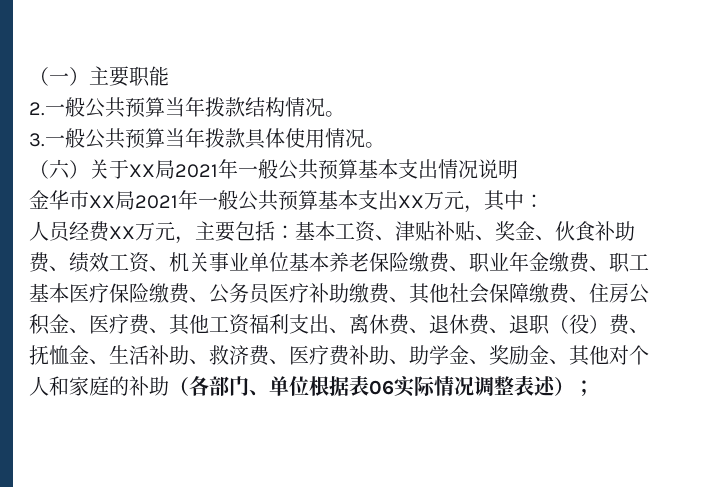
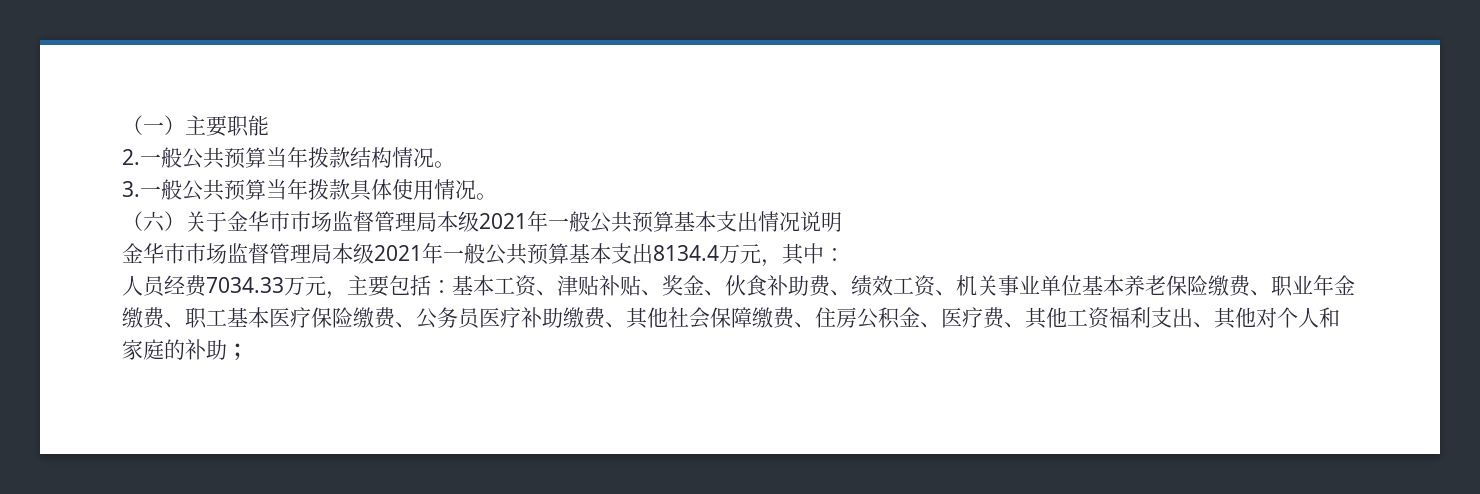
[129,160,175,179] XX局 -> [227,211,479,232] 金华市市场监督管理局本级
[89,190,424,211] XX局2021年一般公共预算基本支出XX -> [185,243,719,265] 市场监督管理局本级2021年一般公共预算基本支出8134.4
[109,226,135,239] XX -> [206,277,284,293] 7034.33
[349,314,649,335] [29,345,569,366] 离休费、退休费、退职（役）费、抚恤金、生活补助、救济费、医疗费补助、助学金、奖励金、 -> (1214, 325) none
[169,376,574,397] （各部门、单位根据表06实际情况调整表述） -> (227, 349) none

